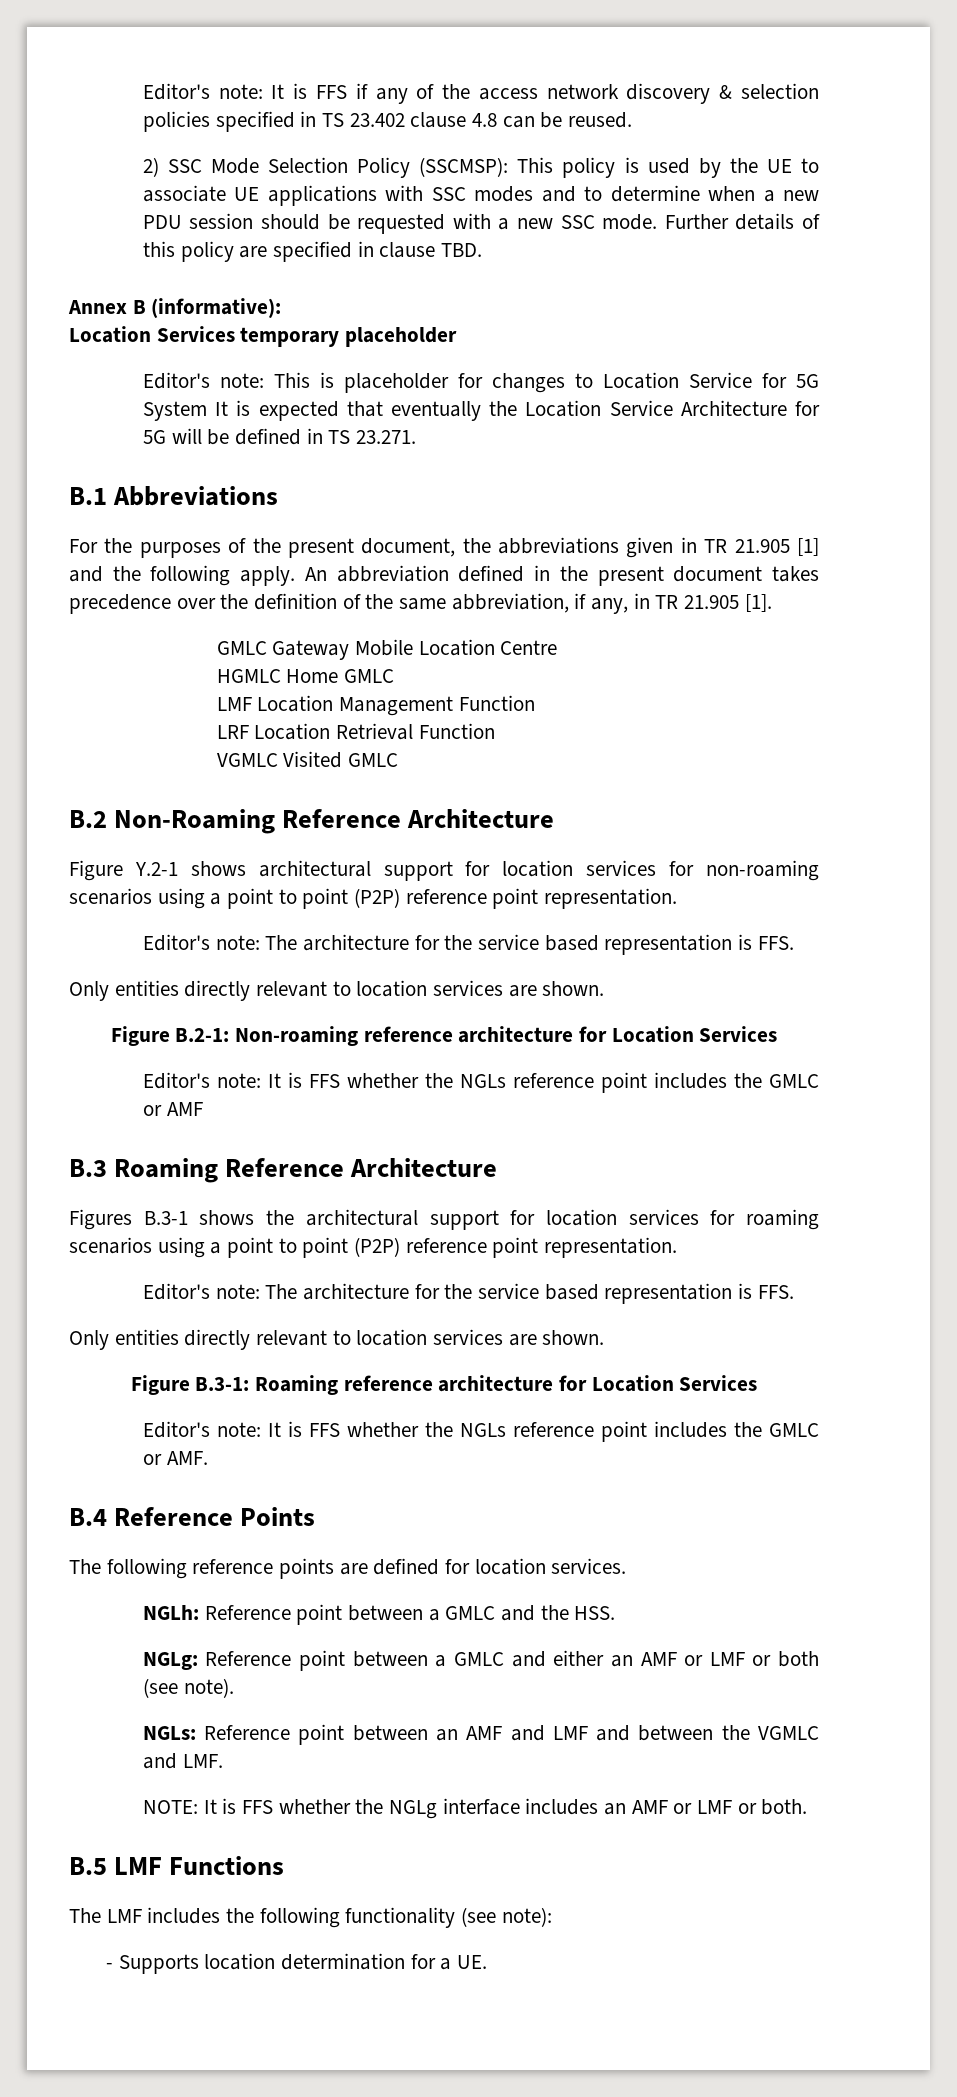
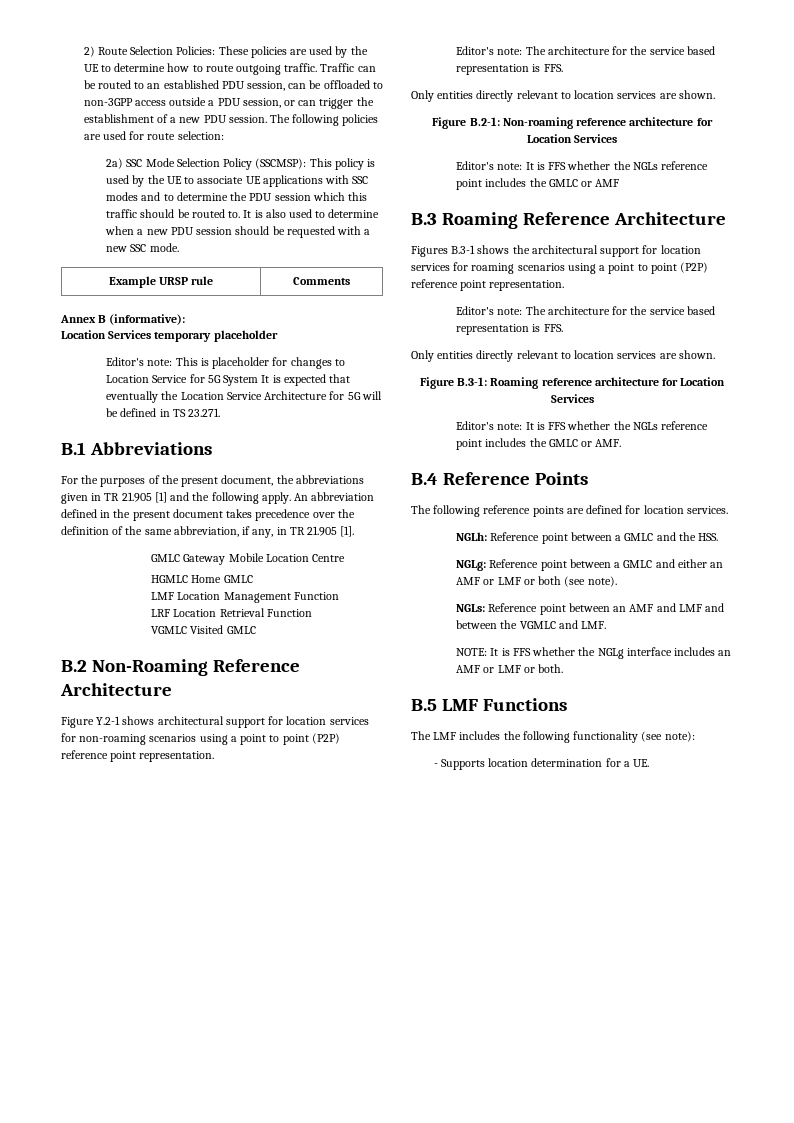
[142,83,819,104] [142,111,632,132] [142,157,159,177] Editor's note: It is FFS if any of the access network discovery & selection policies specified in TS 23.402 clause 4.8 can be reused. // 2) -> [83,46,368,58] [83,63,376,75] [83,80,383,91] [83,97,374,109] [83,114,379,126] [83,131,224,140] [106,158,124,169] 2) Route Selection Policies: These policies are used by the UE to determine how to route outgoing traffic. Traffic can be routed to an established PDU session, can be offloaded to non-3GPP access outside a PDU session, or can trigger the establishment of a new PDU session. The following policies are used for route selection: // 2a)
(700, 193) none -> [230,192,368,201] [106,209,380,218] the PDU session which this traffic should be routed to. It is also used to determine
[664,213,821,230] [142,241,482,262] Further details of this policy are specified in clause TBD. -> [108,276,214,288] [293,277,350,285] // Example URSP rule | Comments

